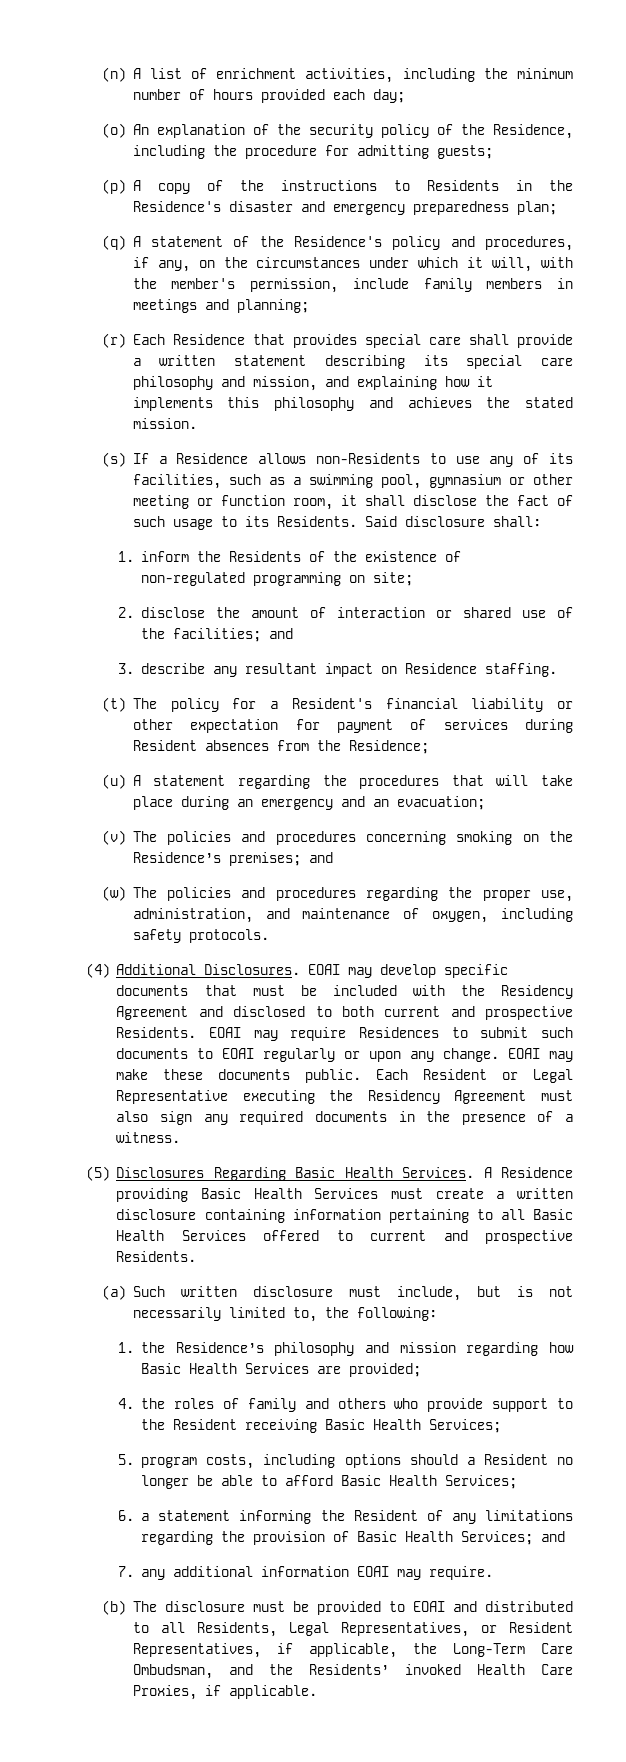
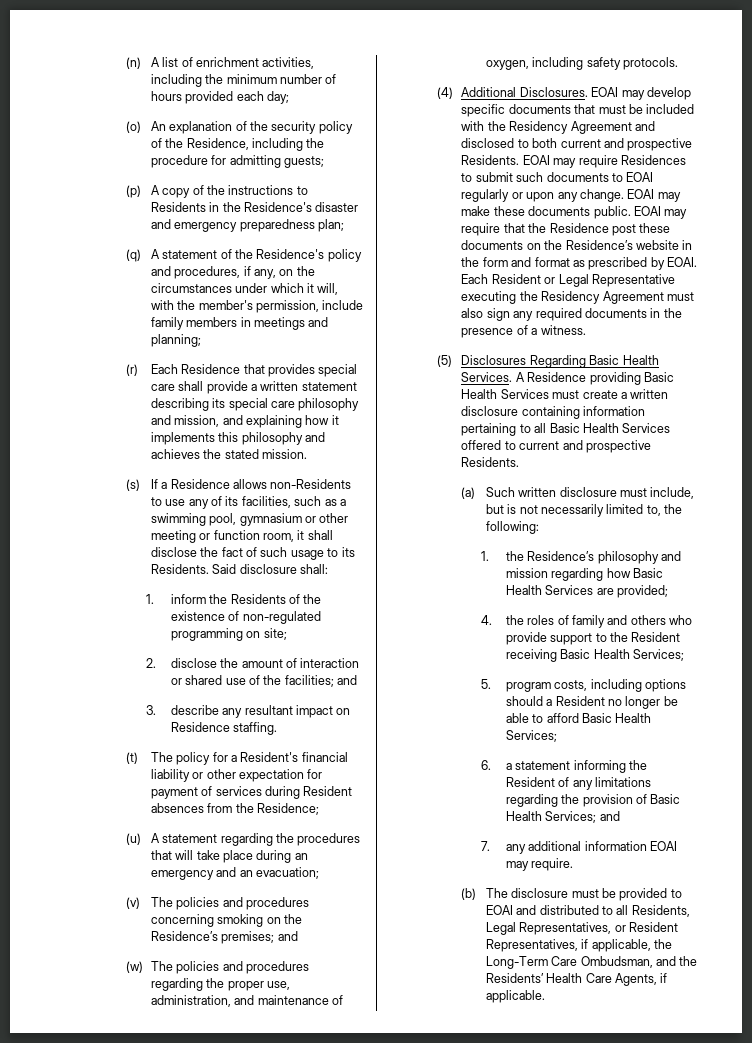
(362, 1076) none -> [633,206,688,219] [461,223,671,236] [461,240,693,250] [461,257,698,270] EOAI may require that the Residence post these documents on the Residence’s website in the form and format as prescribed by EOAI.
[404,1664,461,1675] invoked -> (544, 978) none
[132,1685,197,1700] Proxies, -> [615,973,658,986] Agents,

